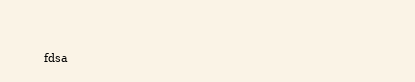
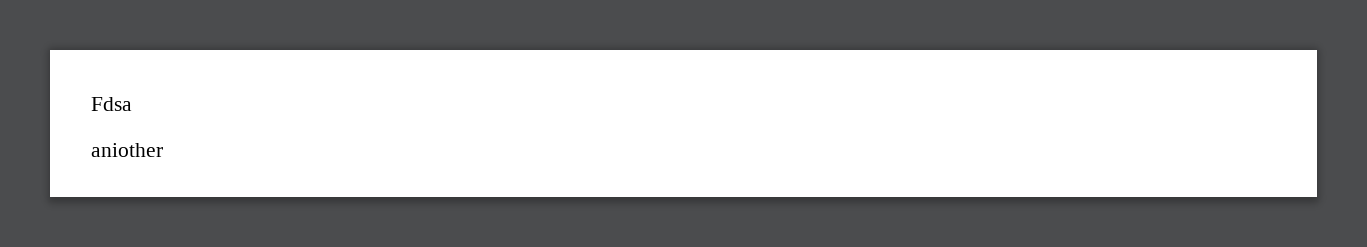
[44,53,68,62] fdsa -> [91,97,132,111] [91,143,163,157] Fdsa // aniother

